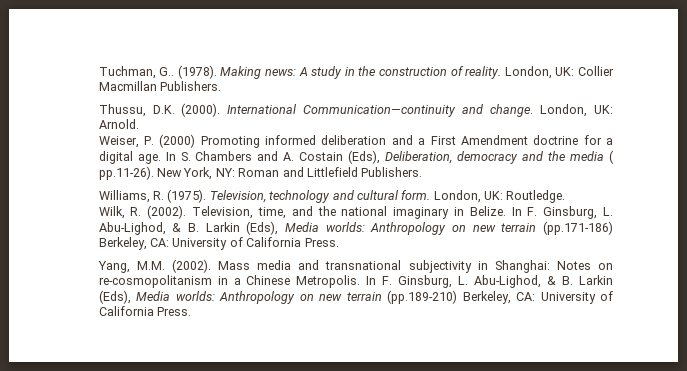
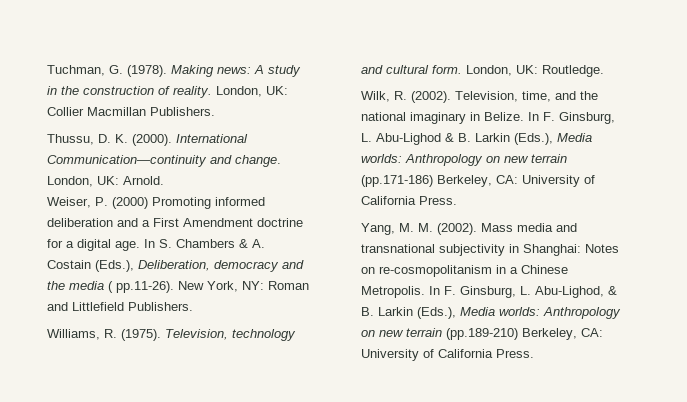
[159,67,175,76] G.. -> [108,65,123,74] G.
[152,105,175,114] D.K. -> [97,134,128,143] D. K.
[257,151,279,161] and -> [238,239,248,248] &
[348,150,381,164] (Eds), -> [94,260,134,272] (Eds.),
[98,221,279,235] Abu-Lighod, & B. Larkin (Eds), -> [375,133,553,145] Abu-Lighod & B. Larkin (Eds.),
[136,261,165,270] M.M. -> [398,223,433,232] M. M.
[98,290,131,304] (Eds), -> [416,307,456,319] (Eds.),

